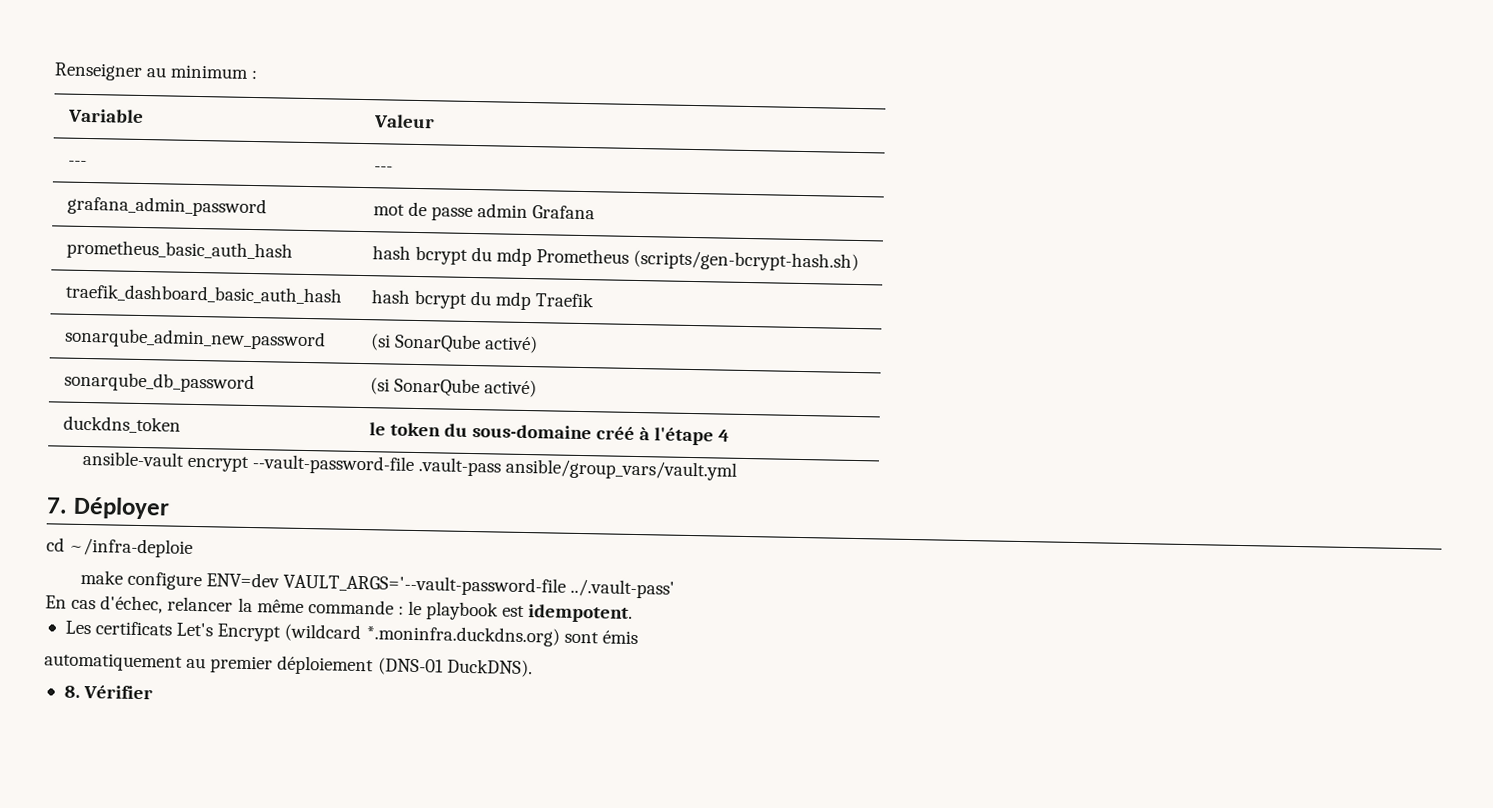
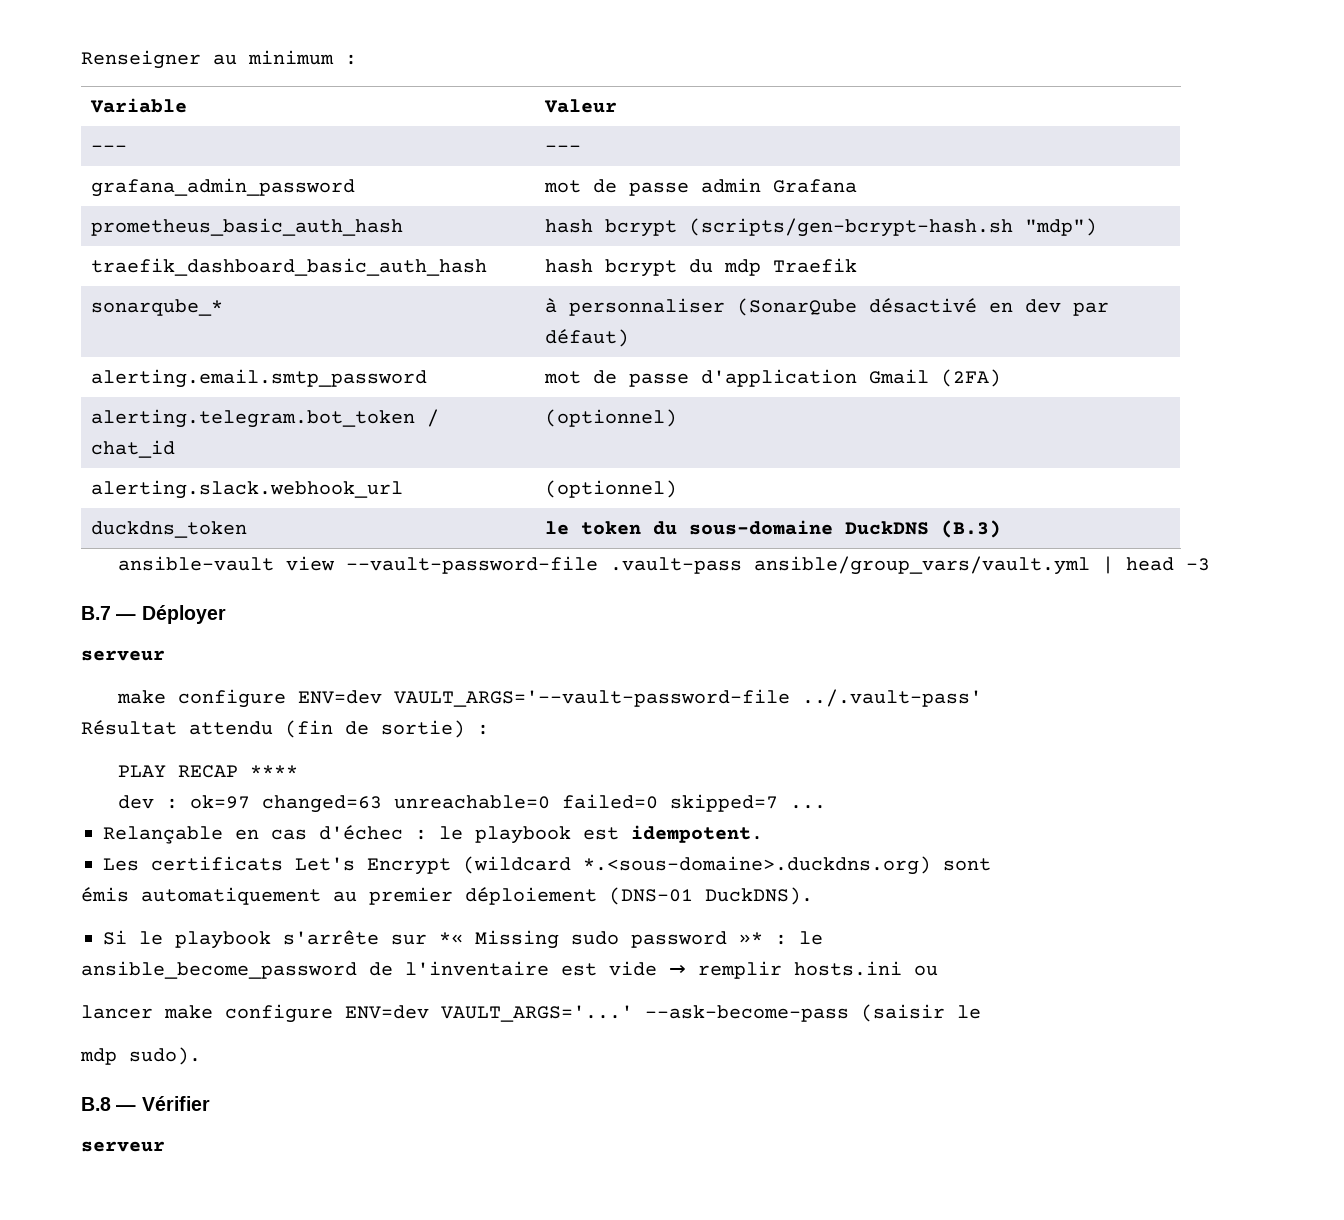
[470,246,860,273] du mdp Prometheus (scripts/gen-bcrypt-hash.sh) -> [688,218,1097,237] (scripts/gen-bcrypt-hash.sh "mdp")
[63,327,326,351] [369,333,538,354] [63,371,255,394] [369,377,537,398] sonarqube_admin_new_password | (si SonarQube activé) // sonarqube_db_password | (si SonarQube activé) -> [90,299,223,316] [544,298,1109,316] [544,329,629,347] [90,369,427,388] [543,369,1001,387] [90,409,439,428] [90,440,175,458] [544,409,677,427] [90,480,403,499] [544,480,677,498] sonarqube_* | à personnaliser (SonarQube désactivé en dev par défaut) // alerting.email.smtp_password | mot de passe d'application Gmail (2FA) // alerting.telegram.bot_token / chat_id | (optionnel) // alerting.slack.webhook_url | (optionnel)
[596,426,731,446] créé à l'étape 4 -> [844,520,1001,538] DuckDNS (B.3)
[186,455,249,472] encrypt -> [285,556,335,571] view
[46,497,68,514] // 7. -> [1101,556,1210,574] [81,606,137,620] | head -3 // B.7 —
[46,537,194,558] cd ~/infra-deploie -> [81,650,165,661] serveur
[45,595,394,615] En cas d'échec, relancer la même commande -> [81,720,489,738] [117,765,298,778] [117,794,826,813] [103,825,403,844] Résultat attendu (fin de sortie) : // PLAY RECAP **** // dev : ok=97 changed=63 unreachable=0 failed=0 skipped=7 ... // Relançable en cas d'échec
[365,625,560,647] *.moninfra.duckdns.org) -> [583,856,931,875] *.<sous-domaine>.duckdns.org)
(599, 637) none -> (991, 864) //
(638, 637) // -> (129, 894) none
[63,685,80,698] 8. -> [103,930,823,949] [81,961,938,979] [81,1004,981,1023] [80,1047,201,1065] [81,1097,137,1111] Si le playbook s'arrête sur *« Missing sudo password »* : le // ansible_become_password de l'inventaire est vide → remplir hosts.ini ou // lancer make configure ENV=dev VAULT_ARGS='...' --ask-become-pass (saisir le // mdp sudo). // B.8 —
(154, 692) none -> [81,1141,165,1152] // serveur

